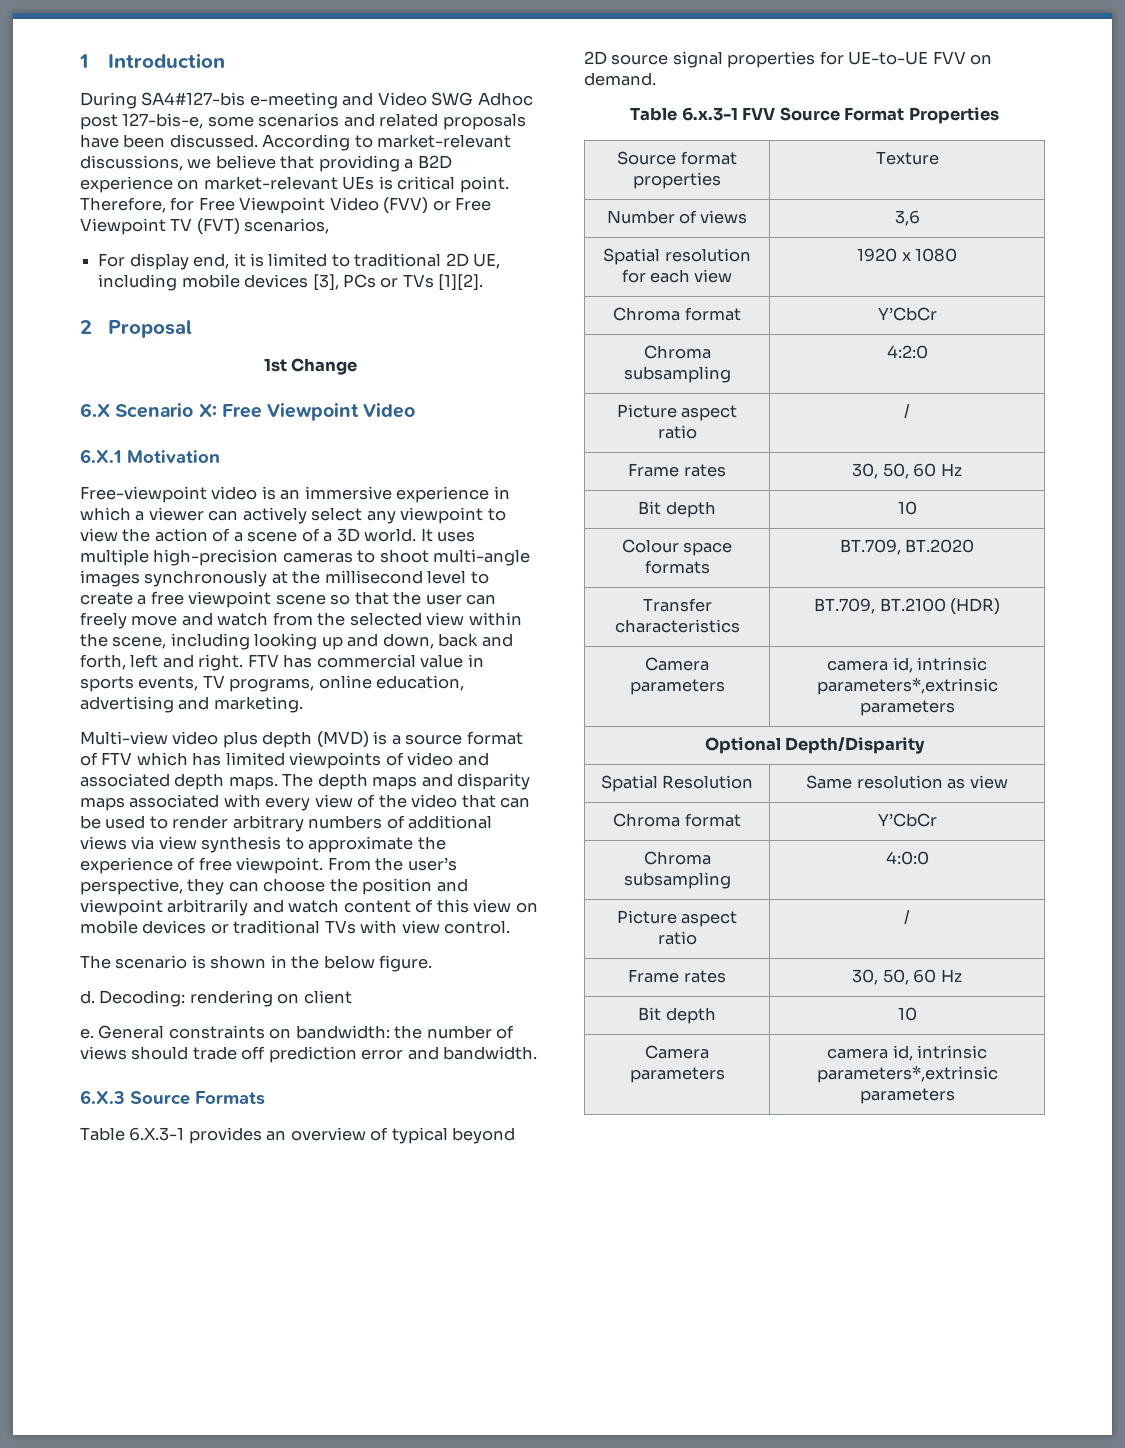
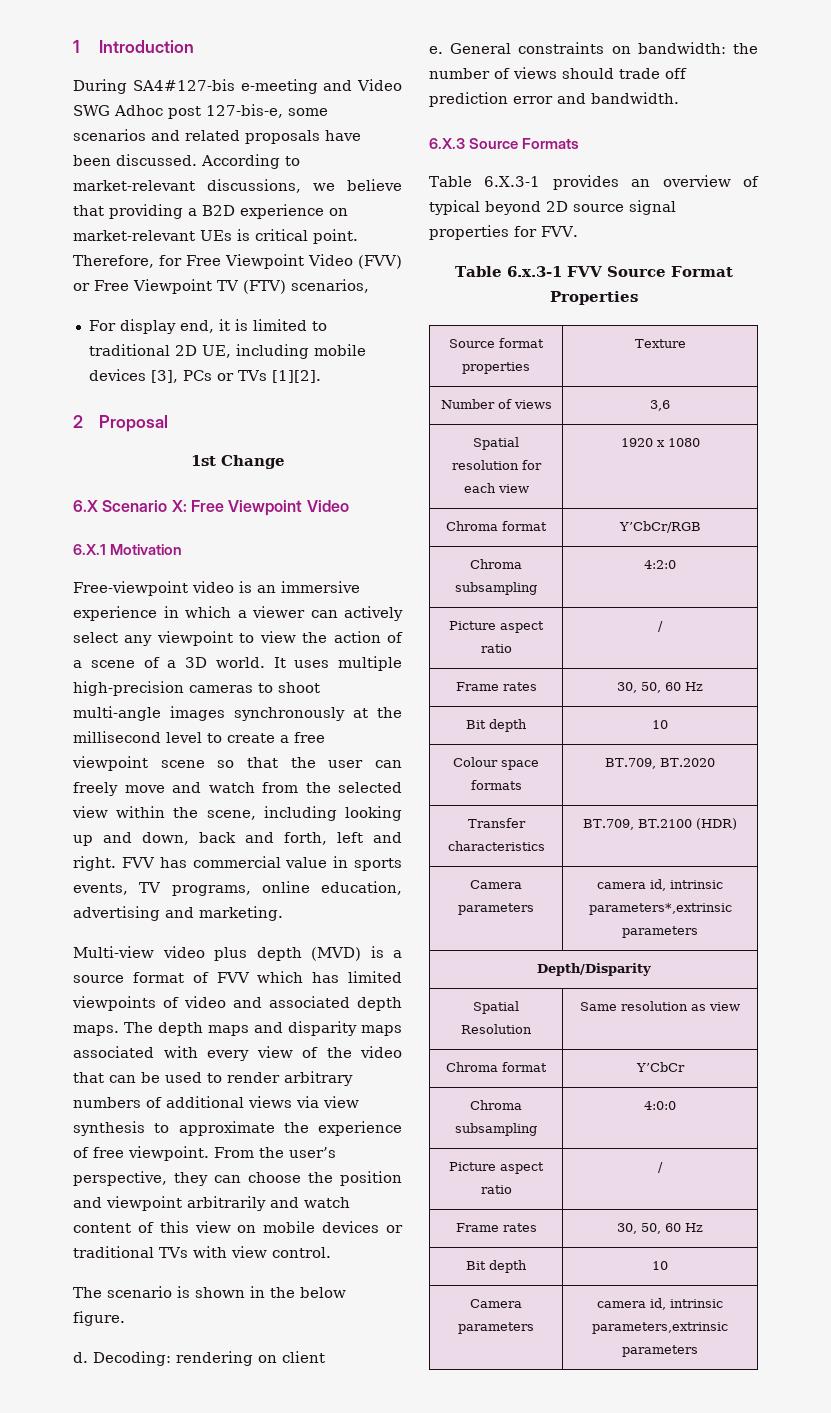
[196,218,240,235] (FVT) -> [243,280,286,294] (FTV)
[247,654,279,667] FTV -> [121,857,155,868] FVV
[101,752,133,765] FTV -> [216,972,250,983] FVV
[848,51,993,65] [584,72,656,86] UE-to-UE FVV on demand. -> [541,226,578,237] FVV.
[877,307,937,321] Y’CbCr -> [618,521,701,533] Y’CbCr/RGB
[704,737,781,754] Optional -> (698, 932) none
[816,1066,998,1083] parameters*,extrinsic -> [592,1322,728,1334] parameters,extrinsic

